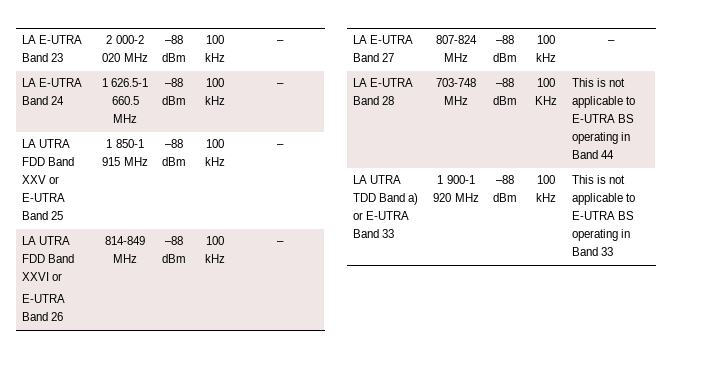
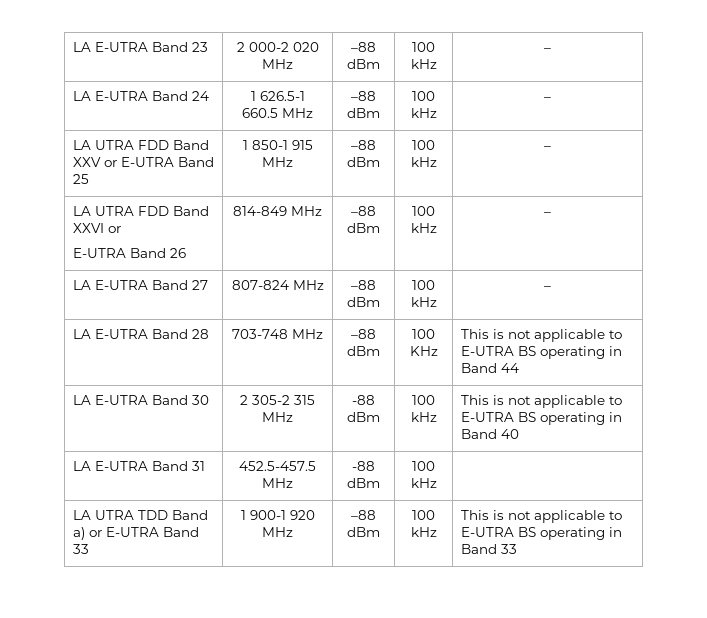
(615, 154) none -> [72,395,209,405] [240,395,315,405] [262,412,293,422] [352,395,375,405] [347,412,380,422] [412,395,435,405] [410,412,437,422] [460,395,622,408] [460,412,622,425] [460,429,519,439] [72,461,205,471] [239,461,316,471] [262,478,293,488] [352,461,375,471] [347,478,380,488] [412,461,435,471] [410,478,437,488] // LA E-UTRA Band 30 | 2 305-2 315 MHz | -88 dBm | 100 kHz | This is not applicable to E-UTRA BS operating in Band 40 // LA E-UTRA Band 31 | 452.5-457.5 MHz | -88 dBm | 100 kHz |

